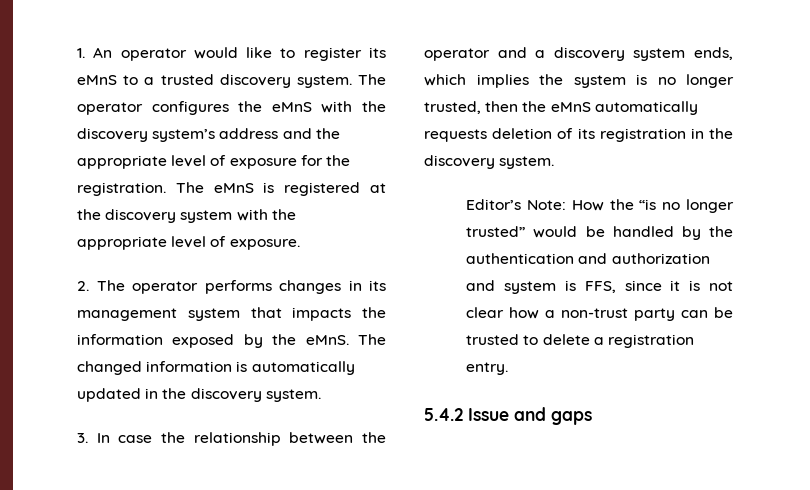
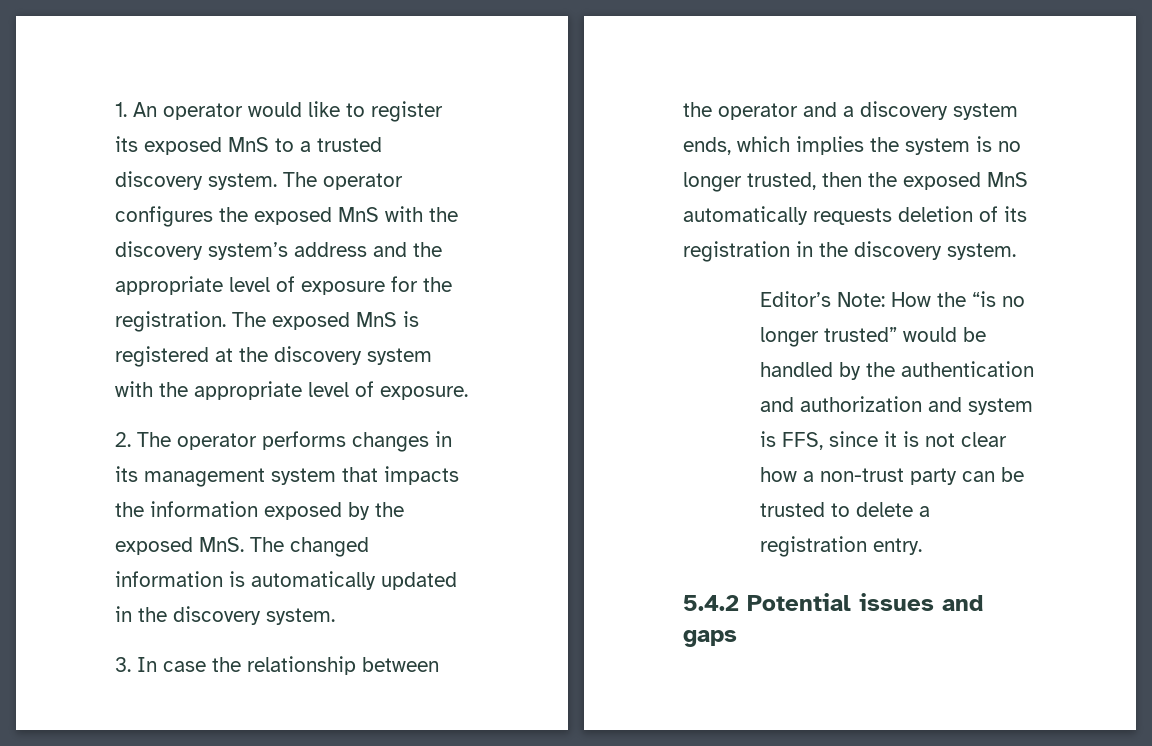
[77,75,117,85] eMnS -> [144,137,269,155] exposed MnS
[271,102,312,112] eMnS -> [254,207,379,225] exposed MnS
[213,183,254,193] eMnS -> [272,312,397,330] exposed MnS
[305,335,349,345] eMnS. -> [115,537,244,555] exposed MnS.
[550,102,591,112] eMnS -> [903,172,1028,190] exposed MnS
[468,408,509,421] Issue -> [747,593,934,611] Potential issues

